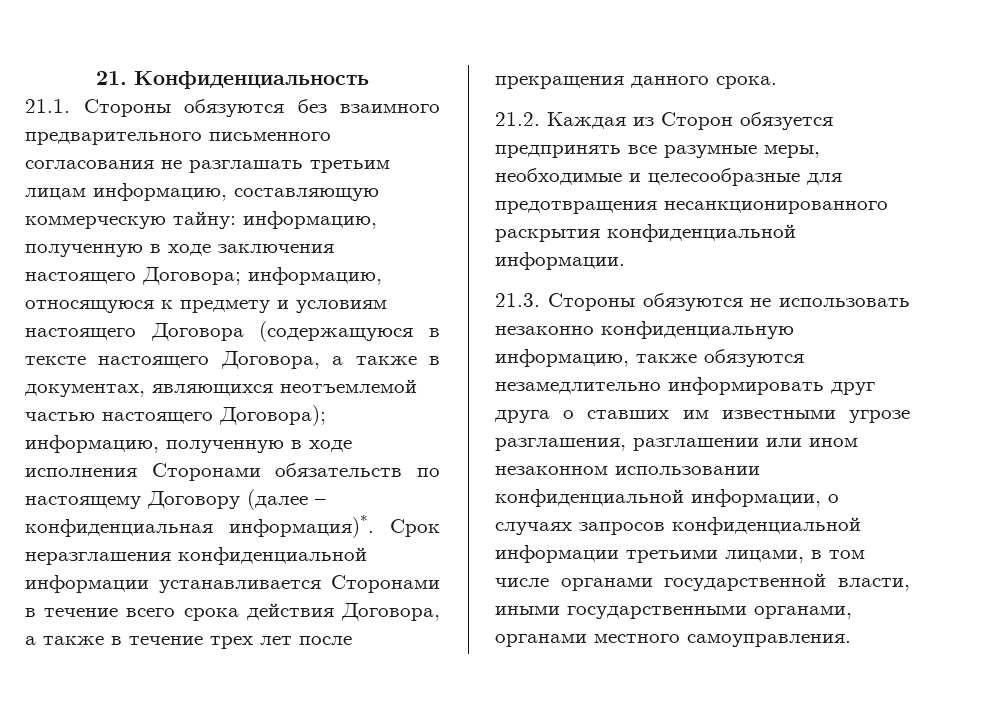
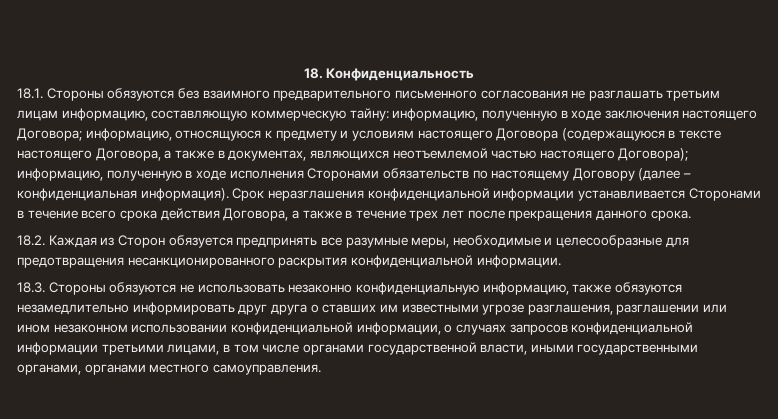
[96,71,127,85] 21. -> [303,68,323,79] 18.
[25,99,70,113] 21.1. -> [17,88,43,99] 18.1.
[229,515,374,538] информация)*. -> [140,188,229,201] информация).
[495,112,540,126] 21.2. -> [17,235,45,246] 18.2.
[495,293,540,307] 21.3. -> [17,282,45,293] 18.3.

